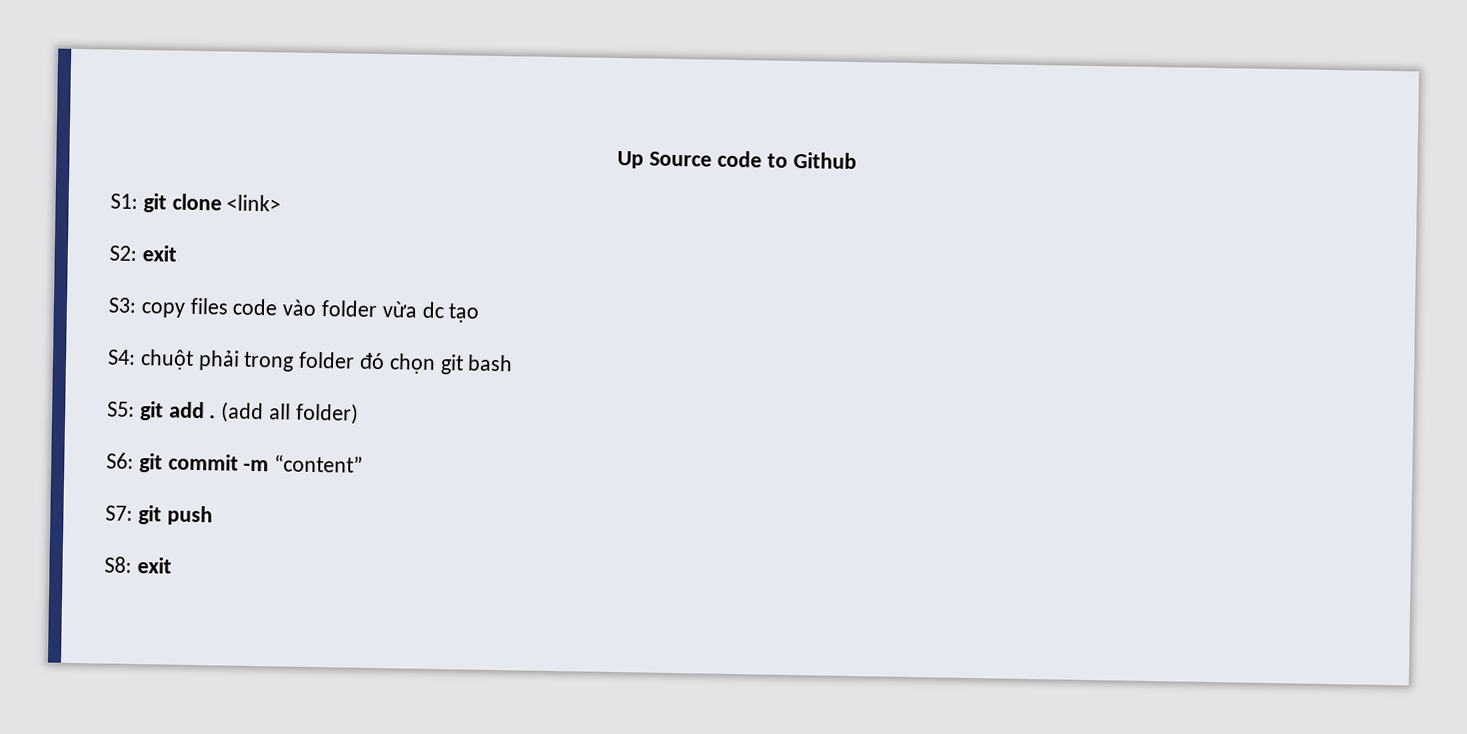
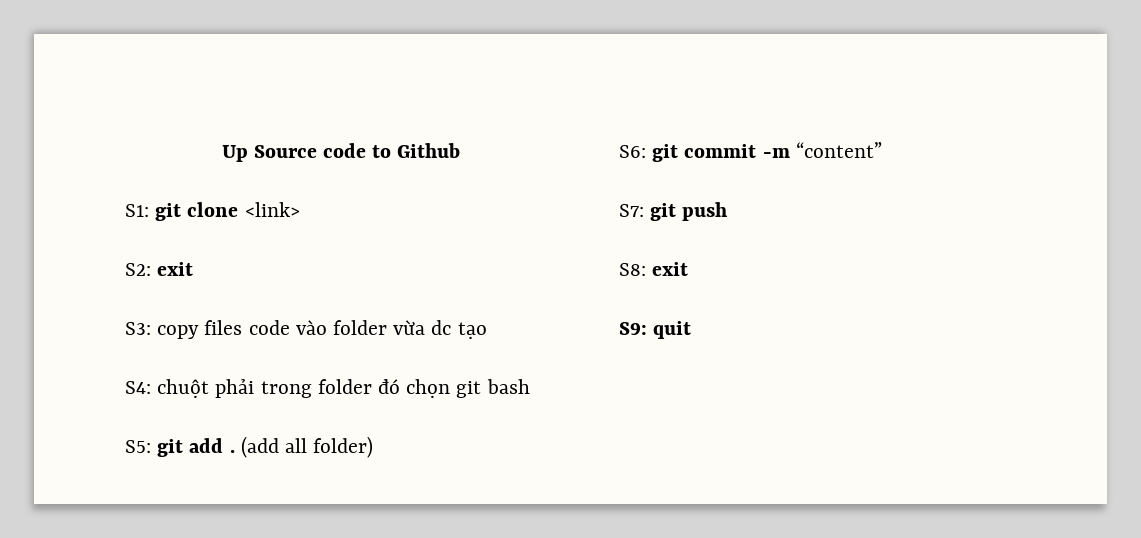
(172, 565) none -> [619,321,692,339] // S9: quit

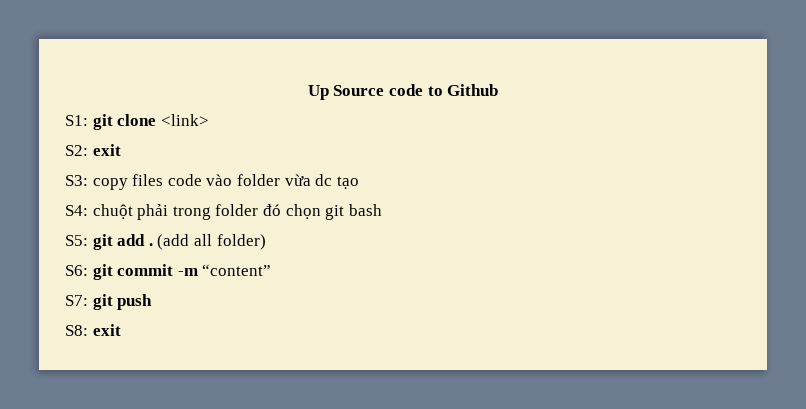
[619,321,692,339] // S9: quit -> (121, 330) none

